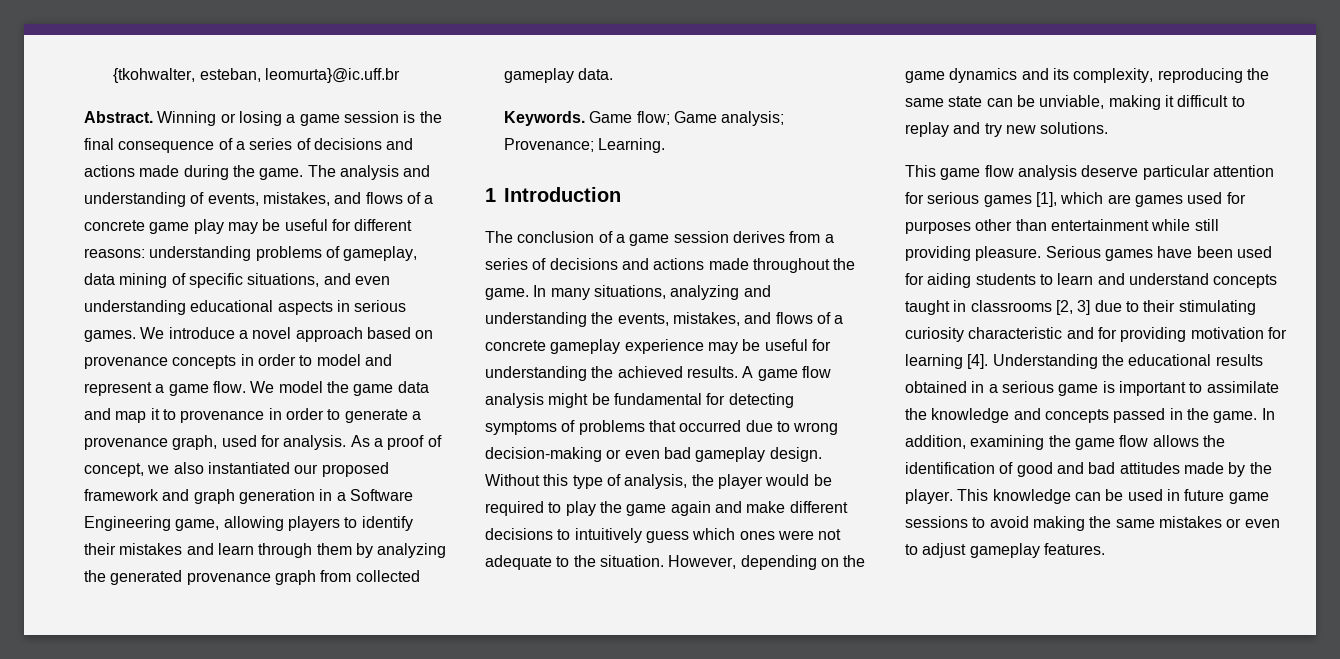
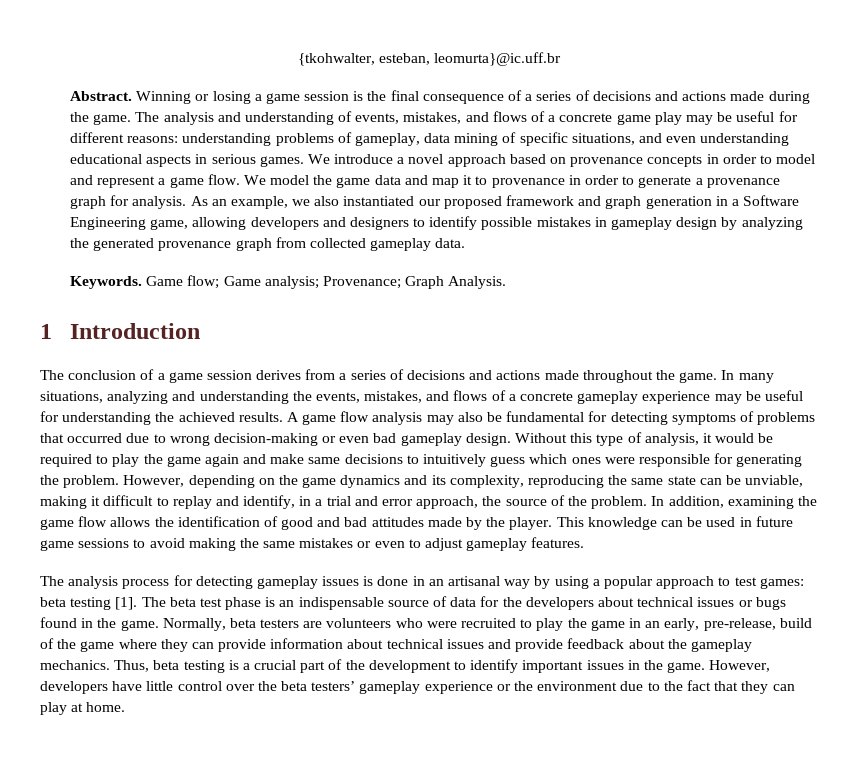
[172,435,257,450] graph, used -> [69,196,106,209] graph
[374,435,442,450] [84,463,145,477] a proof of concept, -> [211,196,288,209] an example,
[288,516,413,531] [84,543,352,558] players to identify their mistakes and learn through them -> [250,216,718,230] developers and designers to identify possible mistakes in gameplay design
[598,138,666,153] Learning. -> [405,276,507,289] Graph Analysis.
[548,393,589,408] might -> [426,412,483,425] may also
[691,474,763,489] the player -> [702,433,712,443] it
[789,501,848,513] different -> [308,457,341,464] same
[818,529,842,540] [485,555,664,570] not adequate to the situation. -> [638,453,803,467] [40,475,120,488] responsible for generating the problem.
[984,122,1109,137] [905,165,1274,180] [905,192,1246,207] [905,219,1219,234] [905,246,1272,261] [905,273,1278,288] [905,300,1256,315] [905,327,1287,342] [905,354,1263,369] [905,381,1279,396] [905,408,1258,423] try new solutions. // This game flow analysis deserve particular attention for serious games [1], which are games used for purposes other than entertainment while still providing pleasure. Serious games have been used for aiding students to learn and understand concepts taught in classrooms [2, 3] due to their stimulating curiosity characteristic and for providing motivation for learning [4]. Understanding the educational results obtained in a serious game is important to assimilate the knowledge and concepts passed in the game. -> [243,495,648,509] identify, in a trial and error approach, the source of the problem.
(1105, 549) none -> [40,575,804,589] [40,596,786,610] [40,617,812,631] [40,638,752,652] [40,659,771,673] [40,680,795,694] [40,702,126,715] // The analysis process for detecting gameplay issues is done in an artisanal way by using a popular approach to test games: beta testing [1]. The beta test phase is an indispensable source of data for the developers about technical issues or bugs found in the game. Normally, beta testers are volunteers who were recruited to play the game in an early, pre-release, build of the game where they can provide information about technical issues and provide feedback about the gameplay mechanics. Thus, beta testing is a crucial part of the development to identify important issues in the game. However, developers have little control over the beta testers’ gameplay experience or the environment due to the fact that they can play at home.

